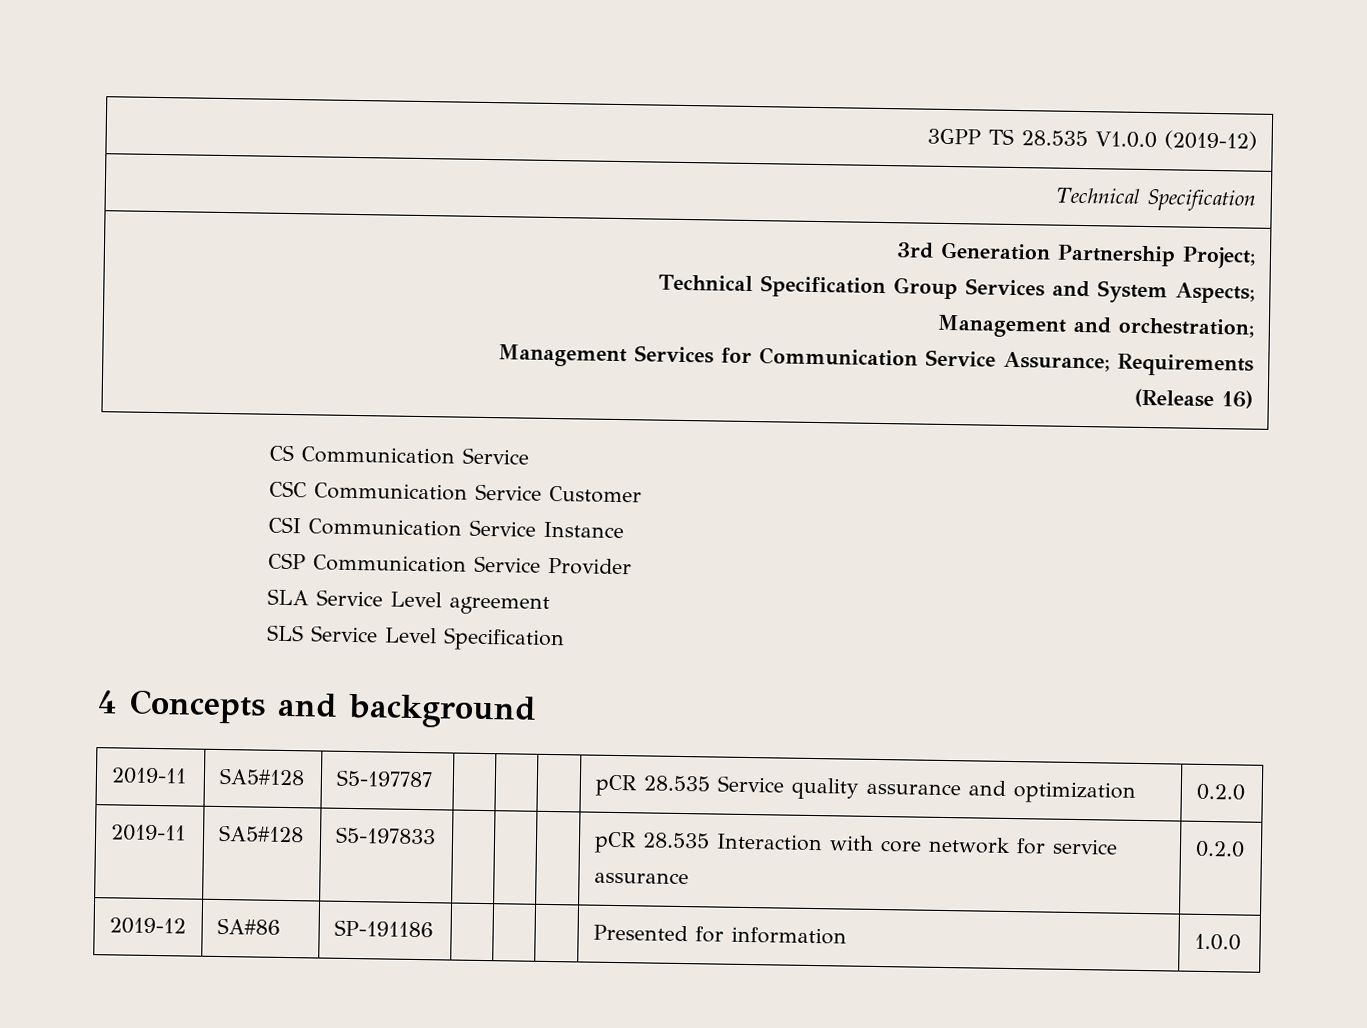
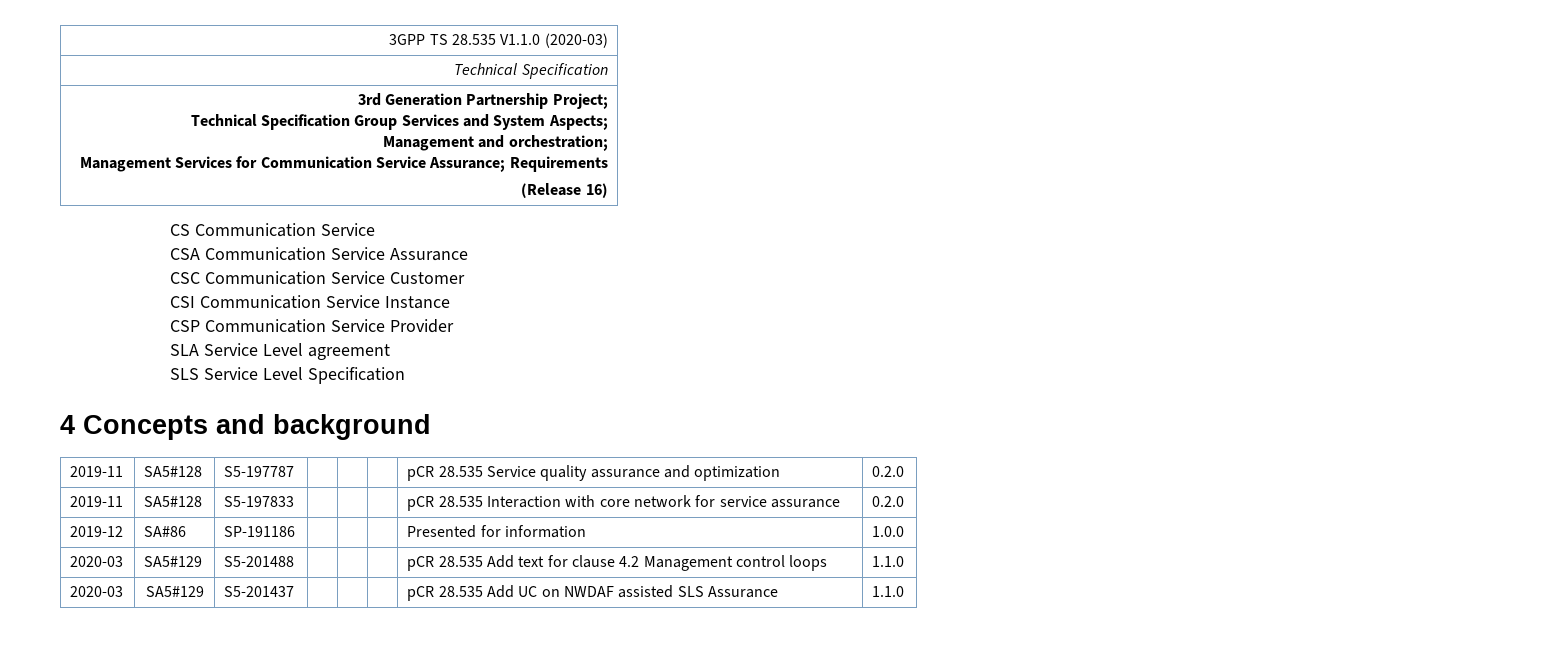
[1095,130,1258,151] V1.0.0 (2019-12) -> [500,33,608,48] V1.1.0 (2020-03)
(529, 456) none -> [170,247,468,261] // CSA Communication Service Assurance
(1241, 942) none -> [70,556,124,567] [144,556,203,567] [224,556,295,567] [407,555,828,571] [872,556,905,567] [70,586,124,597] [145,586,204,597] [224,586,295,597] [407,585,779,601] [872,586,905,597] // 2020-03 | SA5#129 | S5-201488 | | | | pCR 28.535 Add text for clause 4.2 Management control loops | 1.1.0 // 2020-03 | SA5#129 | S5-201437 | | | | pCR 28.535 Add UC on NWDAF assisted SLS Assurance | 1.1.0

